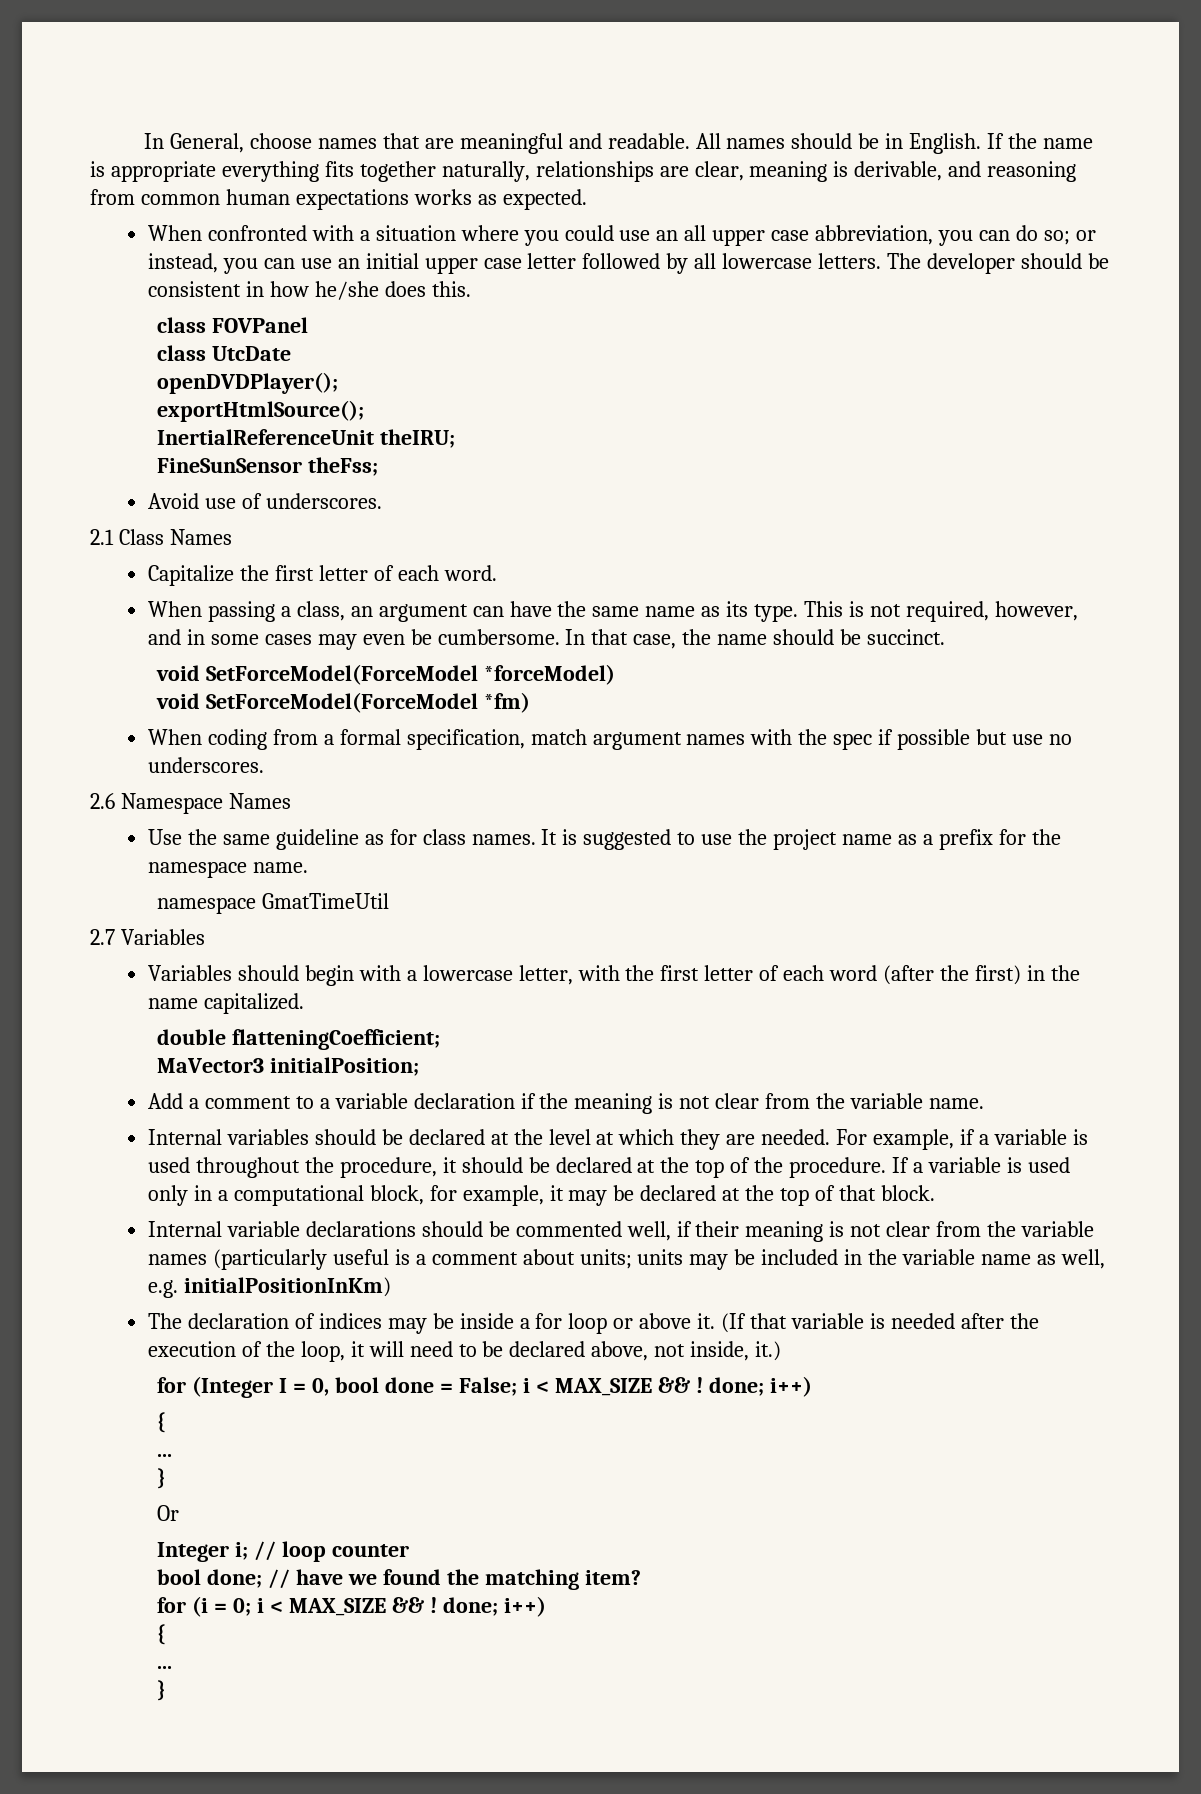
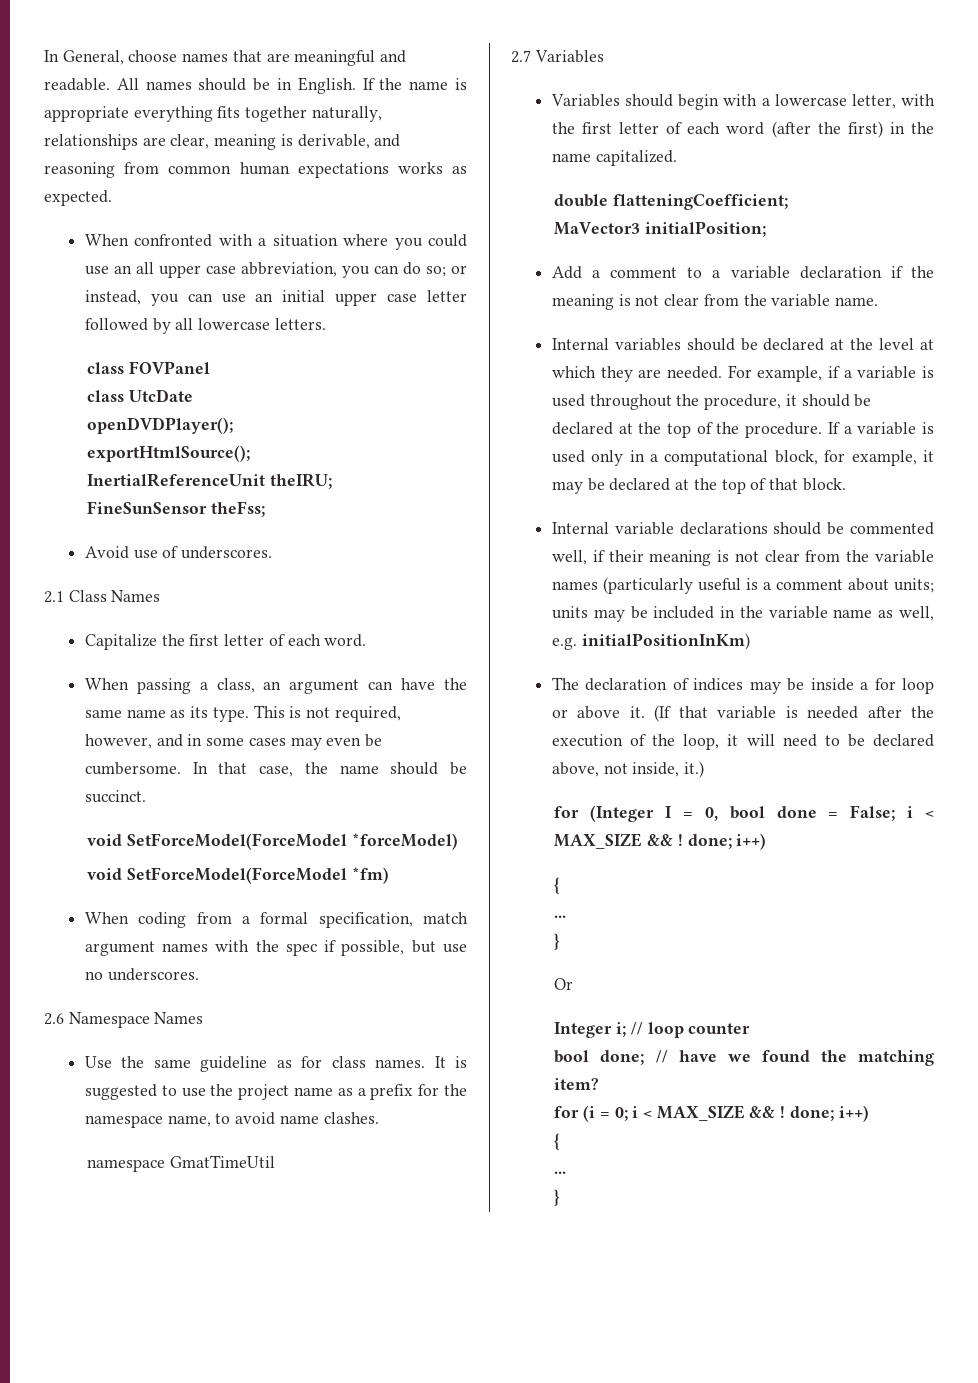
[887,253,1109,274] [147,281,471,300] The developer should be consistent in how he/she does this. -> (326, 324) none
[897,729,971,750] possible -> [341,940,405,956] possible,
[252,862,308,873] name. -> [167,1112,379,1127] name, to avoid name clashes.

